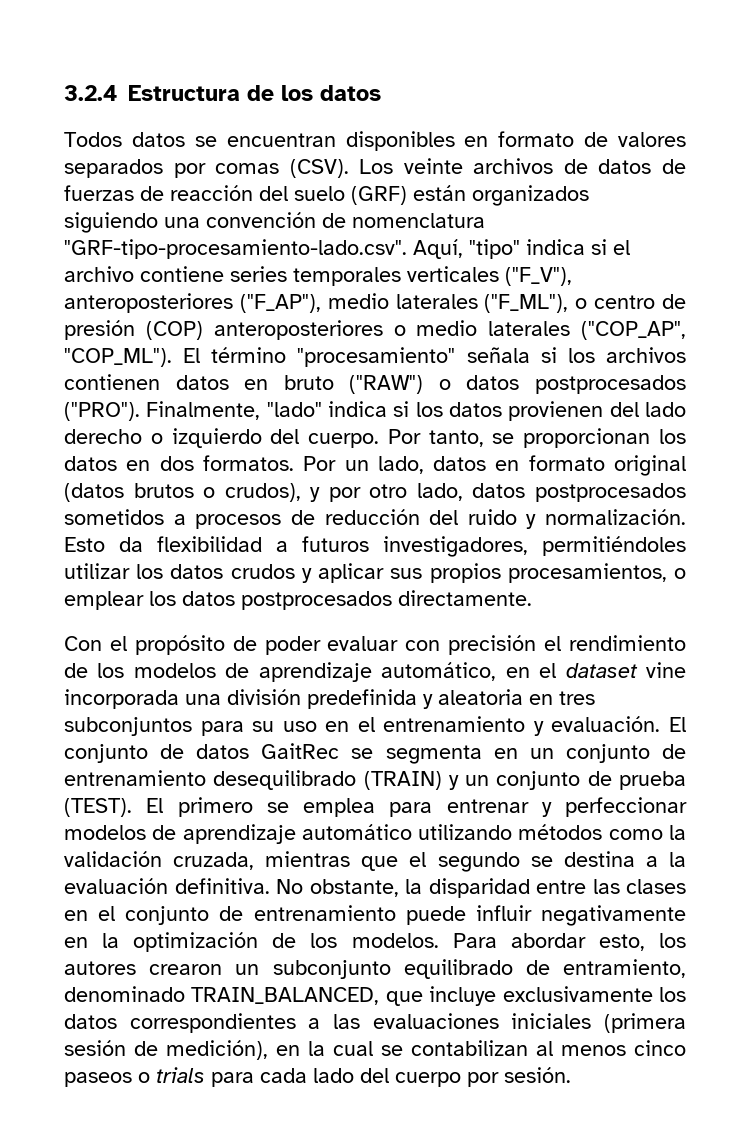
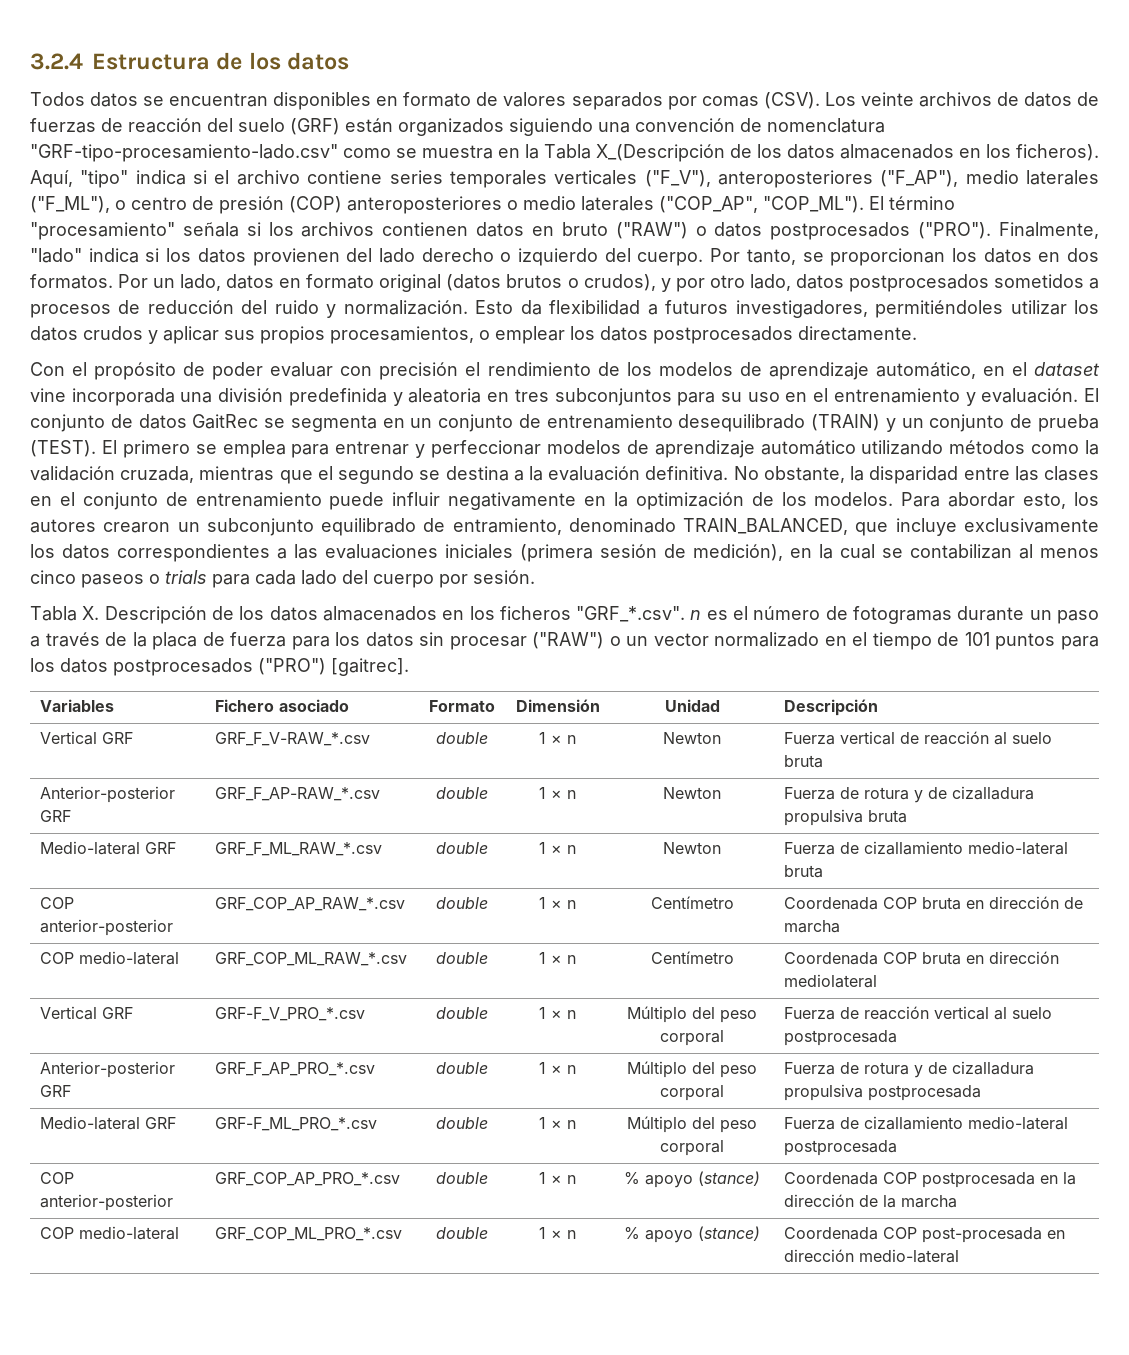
[64,239,407,259] "GRF-tipo-procesamiento-lado.csv". -> [30,144,1099,162] "GRF-tipo-procesamiento-lado.csv" como se muestra en la Tabla X_(Descripción de los datos almacenados en los ficheros).
(571, 1075) none -> [30,606,1099,624] [30,632,1099,650] [30,658,409,676] [39,699,114,712] [214,699,349,712] [428,700,495,712] [515,699,600,712] [664,699,720,712] [783,699,878,716] [39,731,133,745] [214,732,370,746] [435,732,488,744] [539,732,576,744] [663,732,721,744] [783,731,1052,745] [783,755,823,768] [39,786,175,803] [39,810,71,822] [214,787,380,801] [435,787,488,799] [539,787,576,799] [663,787,721,799] [783,786,1034,803] [783,809,907,826] [39,841,176,855] [214,842,382,856] [435,842,488,854] [539,842,576,854] [663,842,721,854] [783,841,1068,855] [783,865,823,878] [39,897,74,909] [39,919,173,936] [214,897,405,911] [435,897,488,909] [539,897,576,909] [650,896,734,909] [783,896,1083,910] [783,920,840,933] [39,951,179,965] [214,952,407,966] [435,952,488,964] [539,952,576,964] [650,951,734,964] [783,951,1059,965] [783,974,877,988] [39,1006,133,1020] [214,1007,365,1021] [435,1007,488,1019] [539,1007,576,1019] [627,1006,757,1023] [660,1030,724,1046] [783,1006,1052,1020] [783,1030,897,1046] [39,1061,175,1078] [39,1085,71,1097] [214,1062,375,1076] [435,1062,488,1074] [539,1062,576,1074] [627,1061,757,1078] [660,1085,724,1101] [783,1061,1034,1078] [783,1084,981,1101] [39,1116,176,1130] [214,1117,377,1131] [435,1117,488,1129] [539,1117,576,1129] [627,1116,757,1133] [660,1140,724,1156] [783,1116,1068,1130] [783,1140,897,1156] [39,1172,74,1184] [39,1194,173,1211] [214,1172,400,1186] [435,1172,488,1184] [539,1172,576,1184] [624,1171,760,1188] [783,1172,1076,1188] [783,1194,957,1208] [39,1226,179,1240] [214,1227,402,1241] [435,1227,488,1239] [539,1227,576,1239] [624,1226,760,1243] [783,1227,1065,1243] [783,1249,959,1263] // Tabla X. Descripción de los datos almacenados en los ficheros "GRF_*.csv". n es el número de fotogramas durante un paso a través de la placa de fuerza para los datos sin procesar ("RAW") o un vector normalizado en el tiempo de 101 puntos para los datos postprocesados ("PRO") [gaitrec]. // Variables | Fichero asociado | Formato | Dimensión | Unidad | Descripción // Vertical GRF | GRF_F_V-RAW_*.csv | double | 1 × n | Newton | Fuerza vertical de reacción al suelo bruta // Anterior-posterior GRF | GRF_F_AP-RAW_*.csv | double | 1 × n | Newton | Fuerza de rotura y de cizalladura propulsiva bruta // Medio-lateral GRF | GRF_F_ML_RAW_*.csv | double | 1 × n | Newton | Fuerza de cizallamiento medio-lateral bruta // COP anterior-posterior | GRF_COP_AP_RAW_*.csv | double | 1 × n | Centímetro | Coordenada COP bruta en dirección de marcha // COP medio-lateral | GRF_COP_ML_RAW_*.csv | double | 1 × n | Centímetro | Coordenada COP bruta en dirección mediolateral // Vertical GRF | GRF-F_V_PRO_*.csv | double | 1 × n | Múltiplo del peso corporal | Fuerza de reacción vertical al suelo postprocesada // Anterior-posterior GRF | GRF_F_AP_PRO_*.csv | double | 1 × n | Múltiplo del peso corporal | Fuerza de rotura y de cizalladura propulsiva postprocesada // Medio-lateral GRF | GRF-F_ML_PRO_*.csv | double | 1 × n | Múltiplo del peso corporal | Fuerza de cizallamiento medio-lateral postprocesada // COP anterior-posterior | GRF_COP_AP_PRO_*.csv | double | 1 × n | % apoyo (stance) | Coordenada COP postprocesada en la dirección de la marcha // COP medio-lateral | GRF_COP_ML_PRO_*.csv | double | 1 × n | % apoyo (stance) | Coordenada COP post-procesada en dirección medio-lateral

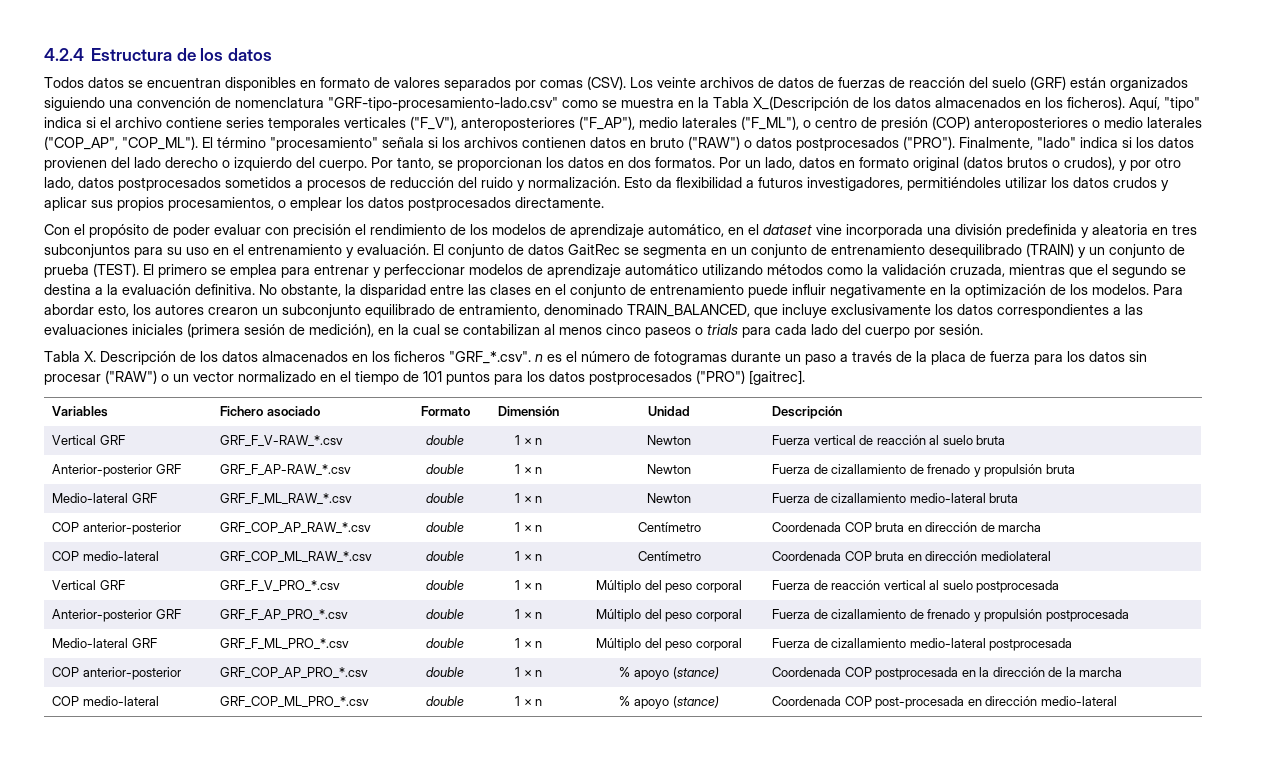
[30,53,83,70] 3.2.4 -> [44,48,84,61] 4.2.4
[863,786,1034,803] [783,809,863,826] rotura y de cizalladura propulsiva -> [831,464,1043,477] cizallamiento de frenado y propulsión
[214,1007,365,1021] GRF-F_V_PRO_*.csv -> [220,580,341,592] GRF_F_V_PRO_*.csv
[863,1061,1034,1078] [783,1084,863,1101] rotura y de cizalladura propulsiva -> [831,609,1043,622] cizallamiento de frenado y propulsión
[214,1117,377,1131] GRF-F_ML_PRO_*.csv -> [220,638,350,650] GRF_F_ML_PRO_*.csv

